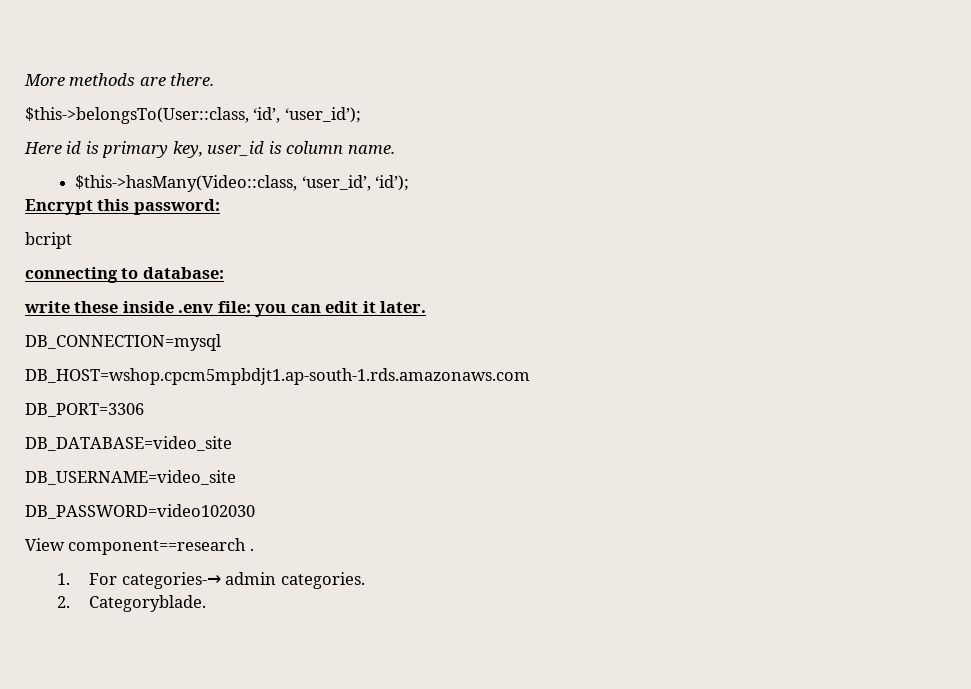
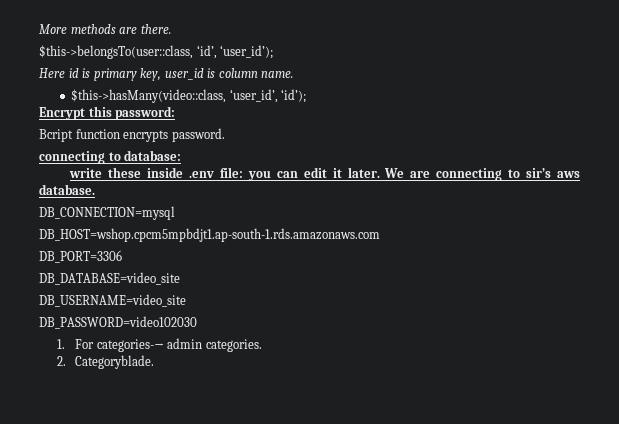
[25,107,249,124] $this->belongsTo(User::class, -> [39,45,193,59] $this->belongsTo(user::class,
[75,175,298,192] $this->hasMany(Video::class, -> [71,89,227,103] $this->hasMany(video::class,
[25,232,72,249] bcript -> [39,128,225,142] Bcript function encrypts password.
(427, 307) none -> [384,168,580,181] [39,184,95,195] We are connecting to sir’s aws database.
[25,538,254,555] // View component==research . -> (197, 322) none

